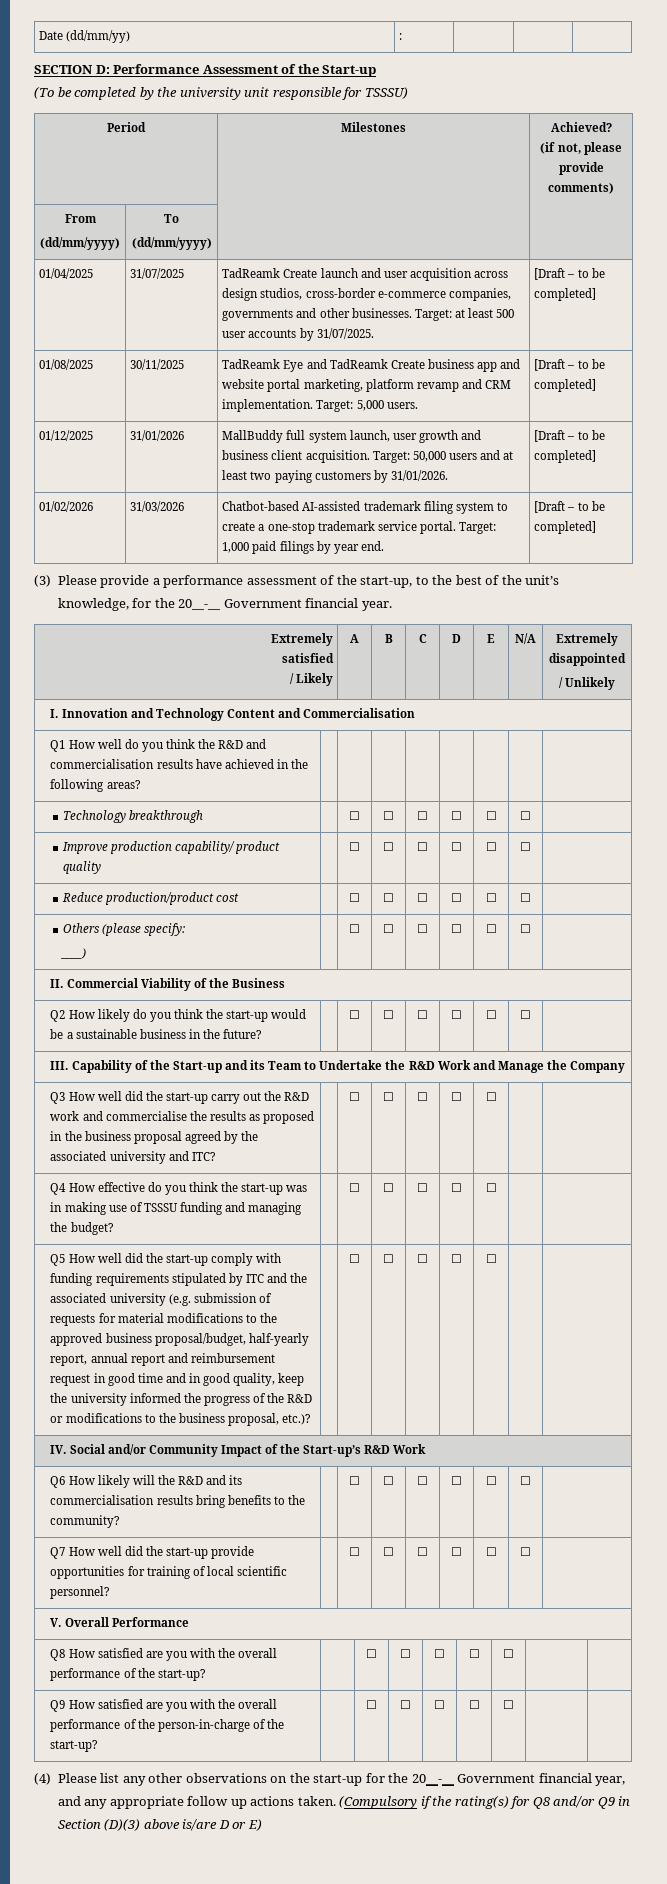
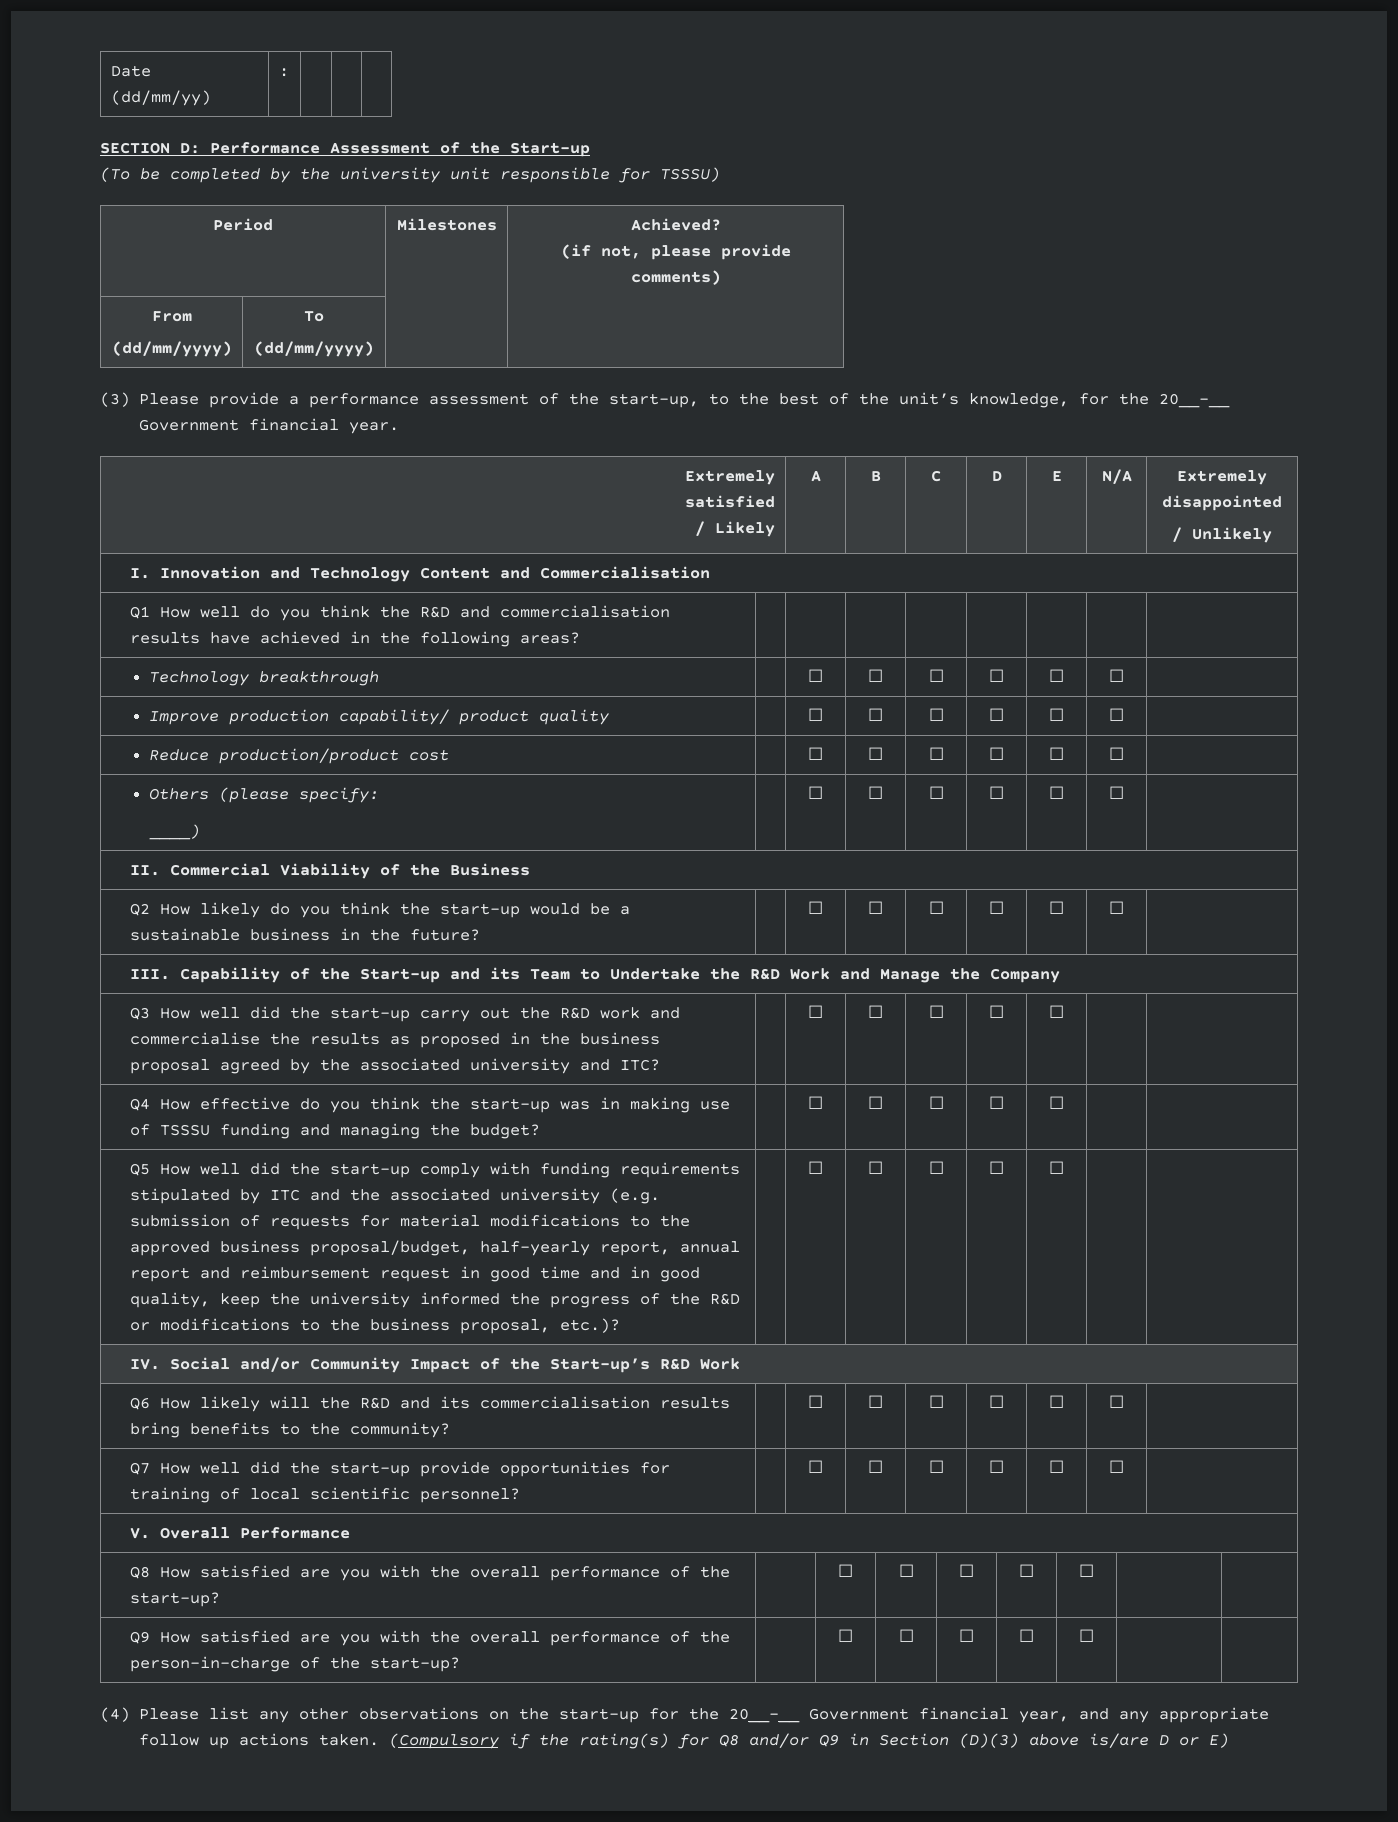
[39,268,94,279] [130,268,185,279] [222,268,508,281] [222,288,511,301] [222,308,515,321] [222,328,374,341] [534,268,605,280] [534,288,597,301] [39,359,94,370] [130,359,185,370] [222,359,521,372] [222,379,511,392] [222,399,418,412] [534,359,605,371] [534,379,597,392] [39,430,94,441] [130,430,185,441] [222,430,481,443] [222,450,514,463] [222,470,448,483] [534,430,605,442] [534,450,597,463] [39,501,94,512] [130,501,185,512] [222,501,508,514] [222,521,496,534] [222,541,384,554] [534,501,605,513] [534,521,597,534] // 01/04/2025 | 31/07/2025 | TadReamk Create launch and user acquisition across design studios, cross-border e-commerce companies, governments and other businesses. Target: at least 500 user accounts by 31/07/2025. | [Draft – to be completed] // 01/08/2025 | 30/11/2025 | TadReamk Eye and TadReamk Create business app and website portal marketing, platform revamp and CRM implementation. Target: 5,000 users. | [Draft – to be completed] // 01/12/2025 | 31/01/2026 | MallBuddy full system launch, user growth and business client acquisition. Target: 50,000 users and at least two paying customers by 31/01/2026. | [Draft – to be completed] // 01/02/2026 | 31/03/2026 | Chatbot-based AI-assisted trademark filing system to create a one-stop trademark service portal. Target: 1,000 paid filings by year end. | [Draft – to be completed] -> (374, 349) none

